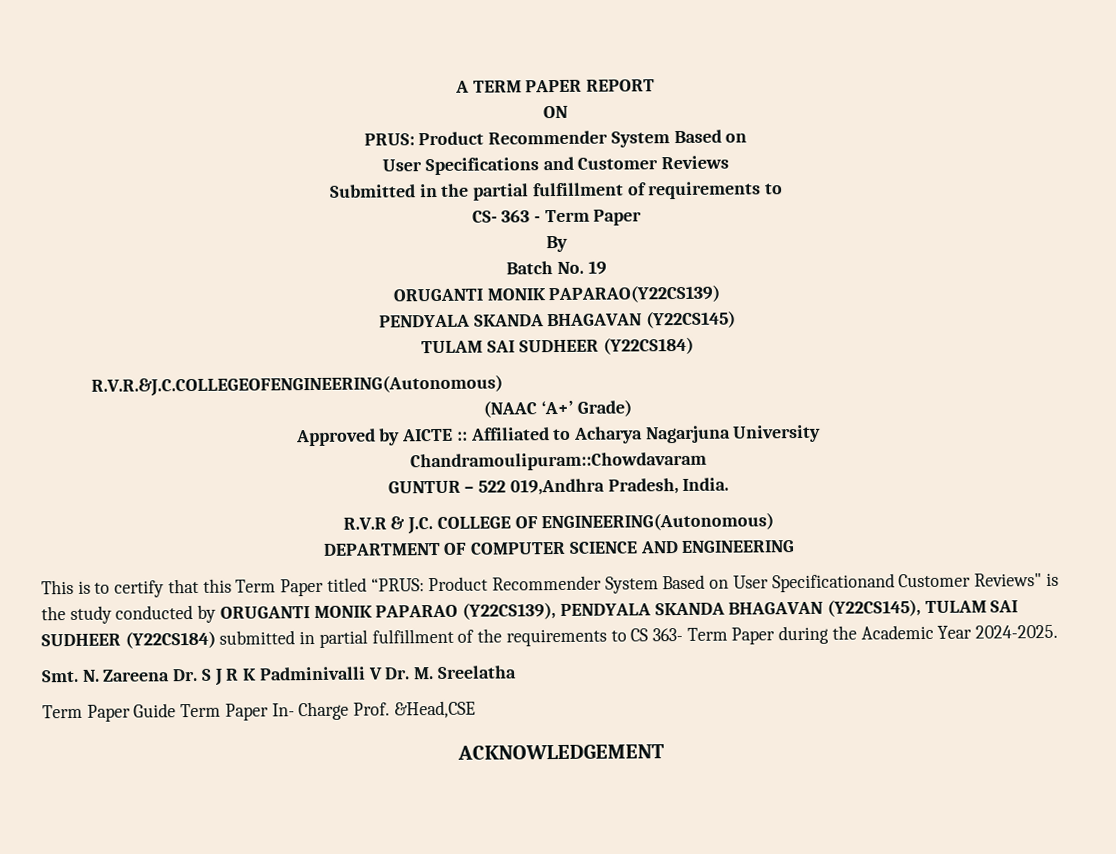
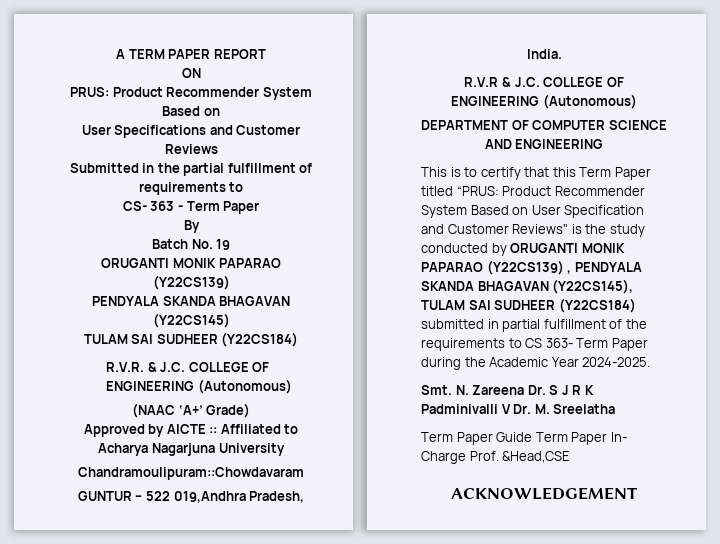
[548,284,721,304] PAPARAO(Y22CS139) -> [218,258,281,268] [152,275,230,290] PAPARAO (Y22CS139)
[91,374,504,397] R.V.R.&J.C.COLLEGEOFENGINEERING(Autonomous) -> [106,362,270,372] [106,379,292,394] R.V.R. & J.C. COLLEGE OF ENGINEERING (Autonomous)
[541,512,775,532] ENGINEERING(Autonomous) -> [451,94,637,109] ENGINEERING (Autonomous)
[771,573,895,593] Specificationand -> [564,205,645,218] [421,224,444,234] Specification and
[462,602,557,620] (Y22CS139), -> [486,260,572,275] (Y22CS139) ,

